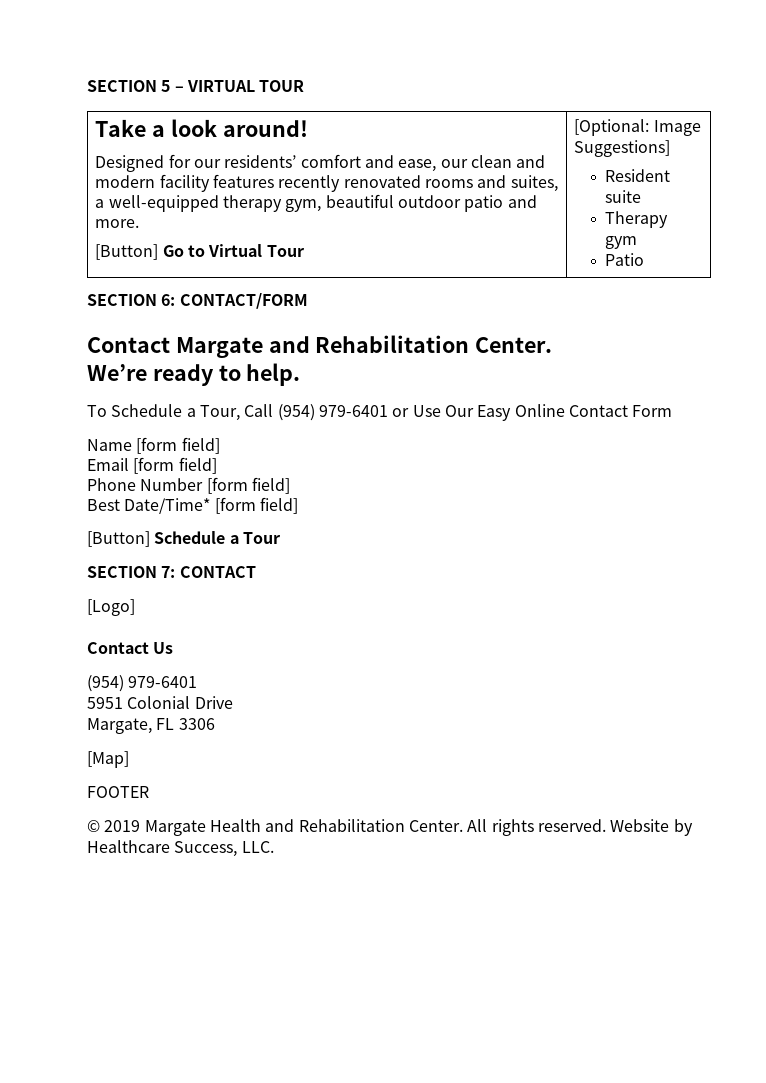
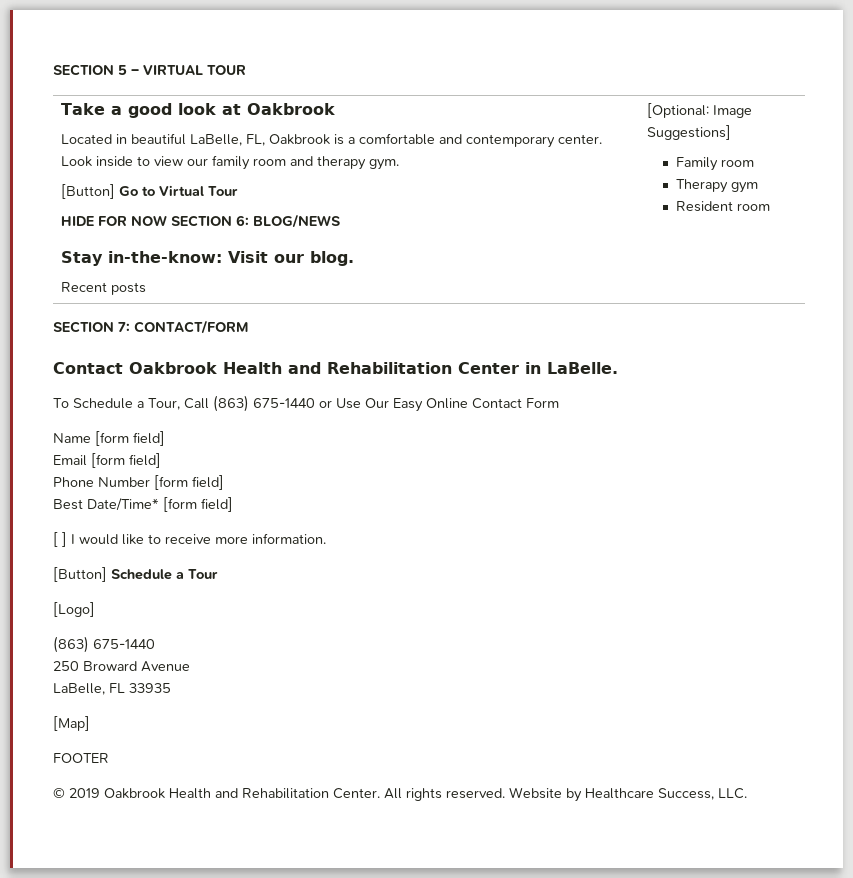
[171,119,308,137] [95,154,546,172] [95,174,558,192] [95,194,537,212] [95,219,140,228] look around! // Designed for our residents’ comfort and ease, our clean and modern facility features recently renovated rooms and suites, a well-equipped therapy gym, beautiful outdoor patio and more. -> [127,103,335,118] [60,133,602,148] [60,155,399,170] good look at Oakbrook // Located in beautiful LaBelle, FL, Oakbrook is a comfortable and contemporary center. Look inside to view our family room and therapy gym.
(304, 251) none -> [60,214,340,228] [60,251,354,266] [60,282,146,295] // HIDE FOR NOW SECTION 6: BLOG/NEWS // Stay in-the-know: Visit our blog. // Recent posts
[605,169,671,182] [605,190,642,203] Resident suite -> [676,157,755,171] Family room
[605,253,645,266] [87,294,176,306] Patio // SECTION 6: -> [676,201,771,212] [53,321,130,333] Resident room // SECTION 7:
[175,335,553,358] [87,363,301,386] Margate and Rehabilitation Center. // We’re ready to help. -> [129,362,618,374] Oakbrook Health and Rehabilitation Center in LaBelle.
[277,404,388,421] (954) 979-6401 -> [213,395,315,412] (863) 675-1440
[87,531,280,547] [87,566,256,578] [87,599,135,616] [87,642,174,654] [87,675,198,692] [87,696,233,709] [87,718,215,734] [Button] Schedule a Tour // SECTION 7: CONTACT // [Logo] // Contact Us // (954) 979-6401 // 5951 Colonial Drive // Margate, FL 3306 -> [53,532,326,547] [53,567,218,582] [53,602,95,617] [53,636,155,653] [53,661,190,672] [53,683,171,695] [ ] I would like to receive more information. // [Button] Schedule a Tour // [Logo] // (863) 675-1440 // 250 Broward Avenue // LaBelle, FL 33935
[144,820,206,836] Margate -> [104,788,165,799] Oakbrook

